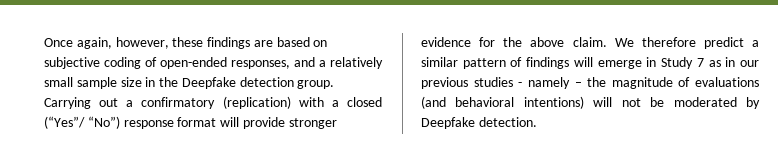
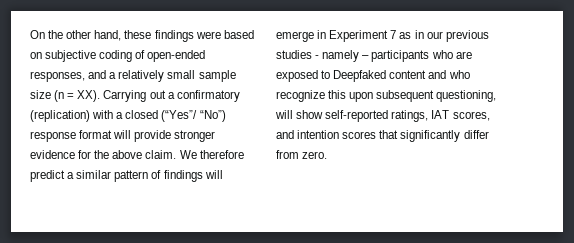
[44,37,169,49] Once again, however, -> [30,30,122,41] On the other hand,
[253,40,273,47] are -> [195,31,221,39] were
[145,77,335,89] in the Deepfake detection group. -> [54,90,101,102] (n = XX).
[661,57,694,69] Study -> [329,30,389,42] Experiment
[587,77,759,89] [421,96,760,109] [421,117,537,129] the magnitude of evaluations (and behavioral intentions) will not be moderated by Deepfake detection. -> [371,50,472,62] [276,70,470,82] [276,90,497,102] [275,110,490,122] [276,130,489,142] [276,150,328,159] participants who are exposed to Deepfaked content and who recognize this upon subsequent questioning, will show self-reported ratings, IAT scores, and intention scores that significantly differ from zero.

